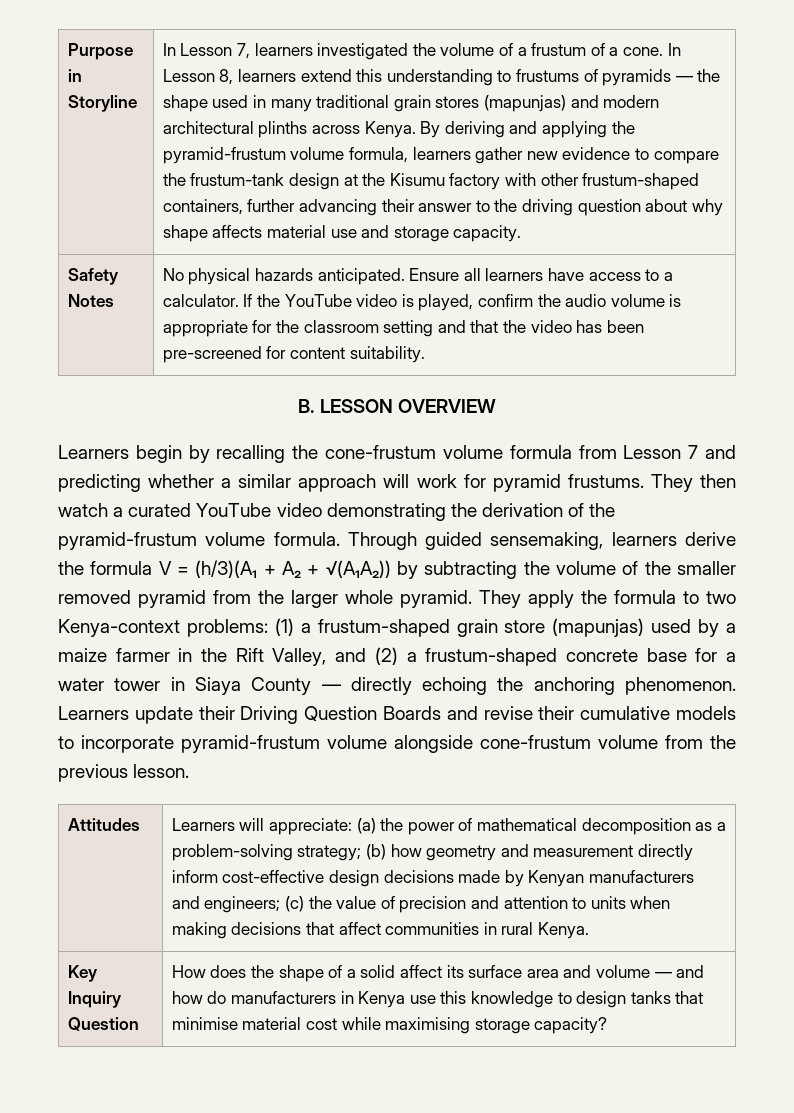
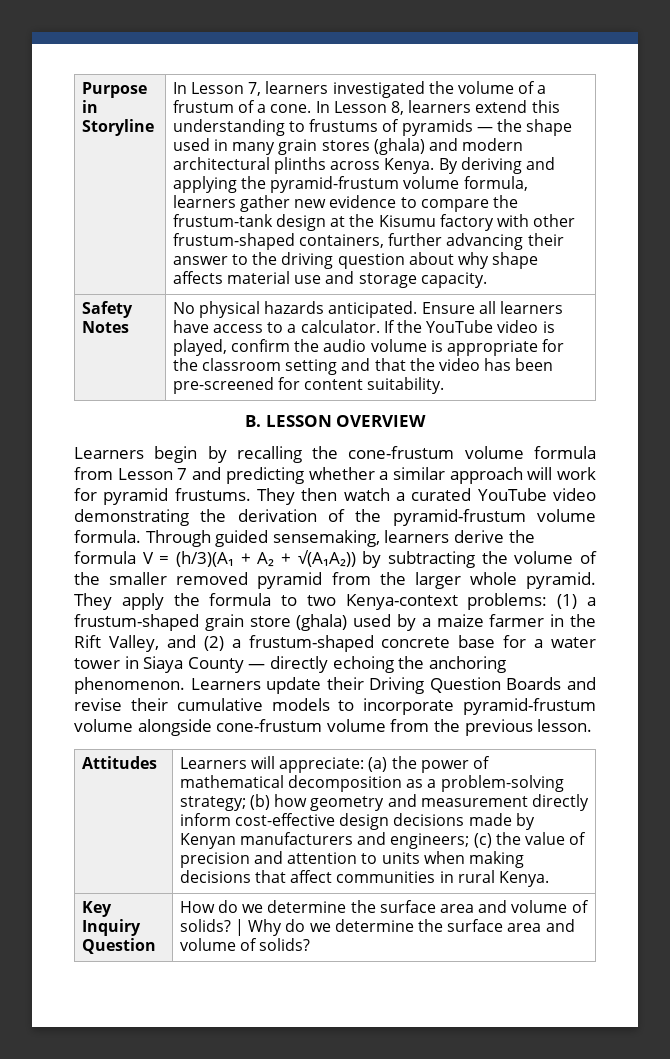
[316,95,390,108] traditional -> (276, 148) none
[484,95,567,112] (mapunjas) -> [373,138,425,155] (ghala)
[552,618,645,637] (mapunjas) -> [296,614,348,631] (ghala)
[210,965,705,982] [171,991,704,1008] [171,1017,608,1034] does the shape of a solid affect its surface area and volume — and how do manufacturers in Kenya use this knowledge to design tanks that minimise material cost while maximising storage capacity? -> [218,900,589,913] [179,919,575,936] [179,938,311,951] do we determine the surface area and volume of solids? | Why do we determine the surface area and volume of solids?

